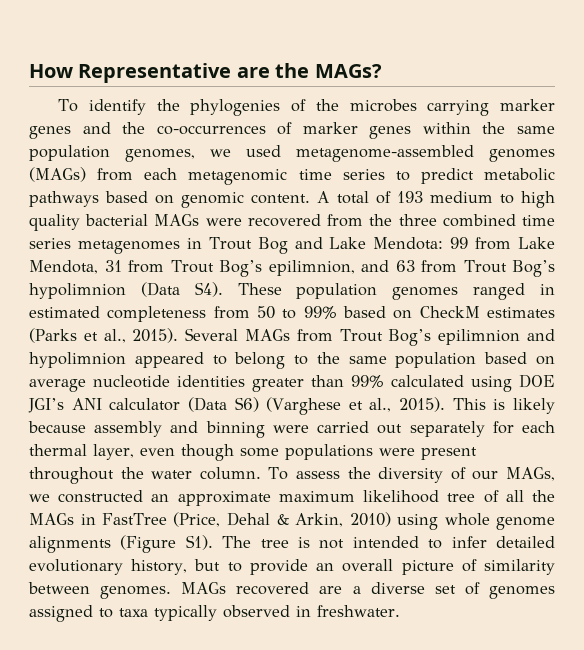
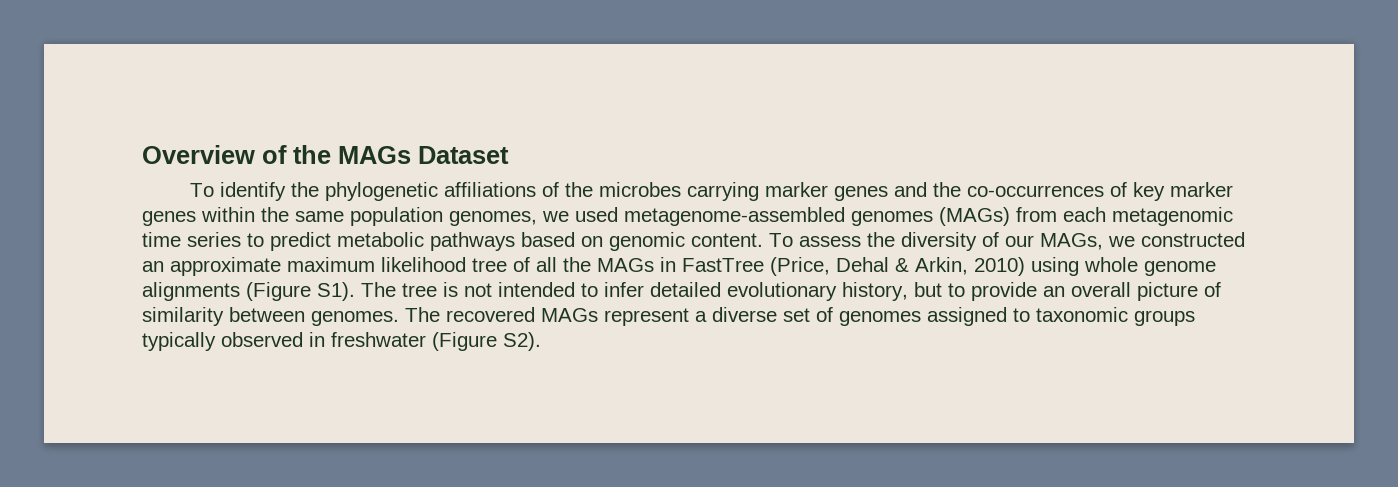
[29,63,382,83] How Representative are the MAGs? -> [142,145,509,164] Overview of the MAGs Dataset
[190,99,281,116] phylogenies -> [324,182,536,201] phylogenetic affiliations
(293, 128) none -> [1132,182,1165,201] key
[317,191,555,208] [29,214,555,231] [29,237,556,254] [29,260,555,277] [29,282,555,300] [29,306,555,322] [29,328,555,346] [29,352,555,369] [29,374,555,392] [28,397,555,415] [28,421,555,438] [29,444,477,461] [29,467,261,484] A total of 193 medium to high quality bacterial MAGs were recovered from the three combined time series metagenomes in Trout Bog and Lake Mendota: 99 from Lake Mendota, 31 from Trout Bog’s epilimnion, and 63 from Trout Bog’s hypolimnion (Data S4). These population genomes ranged in estimated completeness from 50 to 99% based on CheckM estimates (Parks et al., 2015). Several MAGs from Trout Bog’s epilimnion and hypolimnion appeared to belong to the same population based on average nucleotide identities greater than 99% calculated using DOE JGI’s ANI calculator (Data S6) (Varghese et al., 2015). This is likely because assembly and binning were carried out separately for each thermal layer, even though some populations were present throughout the water column. -> (763, 240) none
[181,582,343,595] MAGs recovered are -> [405,307,689,326] The recovered MAGs represent
[119,608,148,617] taxa -> [1036,307,1195,326] taxonomic groups
[317,605,400,617] freshwater. -> [331,332,541,351] freshwater (Figure S2).

